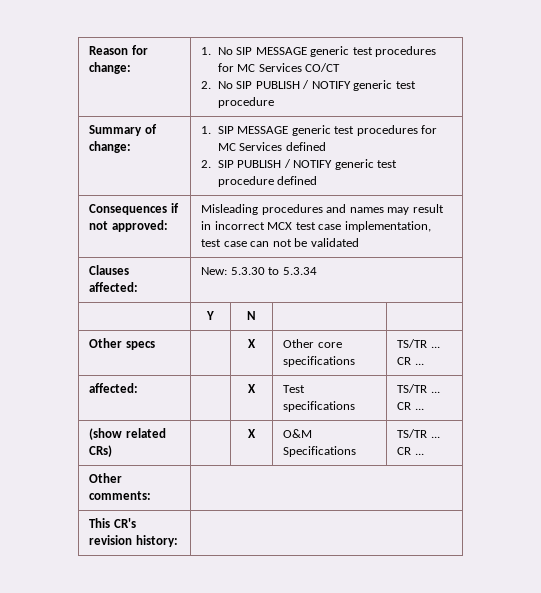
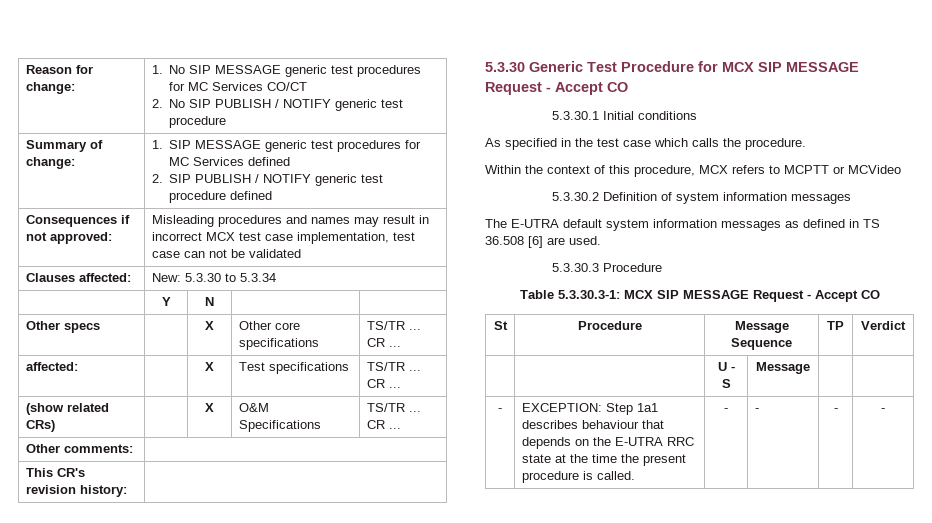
(178, 541) none -> [485,61,859,72] [485,82,628,95] [551,111,697,120] [485,138,806,150] [485,165,901,177] [551,192,851,204] [485,219,880,231] [485,236,601,248] [551,263,662,272] [519,290,880,302] [493,321,508,330] [577,321,642,330] [734,321,789,333] [731,338,792,350] [827,321,844,330] [861,321,906,330] [717,362,735,371] [721,379,731,388] [756,362,810,374] [498,408,502,412] [521,403,658,415] [521,420,664,429] [521,437,694,449] [521,454,686,466] [521,471,635,483] [724,408,728,412] [754,408,759,412] [833,408,838,412] [881,408,885,412] // 5.3.30 Generic Test Procedure for MCX SIP MESSAGE Request - Accept CO // 5.3.30.1 Initial conditions // As specified in the test case which calls the procedure. // Within the context of this procedure, MCX refers to MCPTT or MCVideo // 5.3.30.2 Definition of system information messages // The E-UTRA default system information messages as defined in TS 36.508 [6] are used. // 5.3.30.3 Procedure // Table 5.3.30.3-1: MCX SIP MESSAGE Request - Accept CO // St | Procedure | Message Sequence | TP | Verdict // | | U - S | Message | | // - | EXCEPTION: Step 1a1 describes behaviour that depends on the E-UTRA RRC state at the time the present procedure is called. | - | - | - | -

